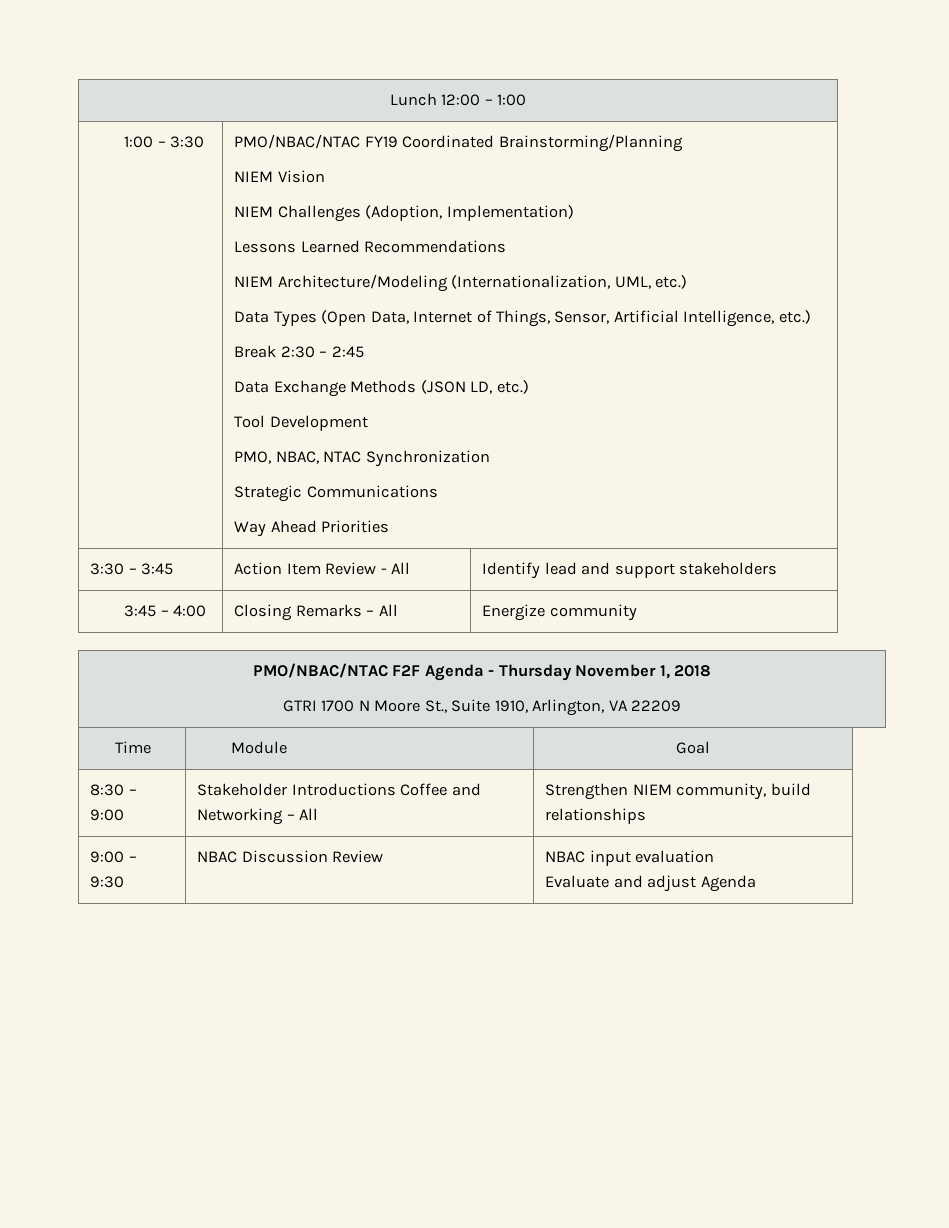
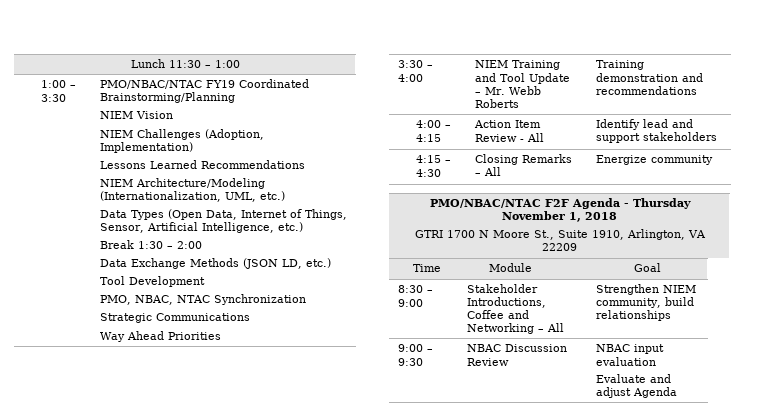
[441,94,481,106] 12:00 -> [168,60,201,68] 11:30
[280,346,364,358] 2:30 – 2:45 -> [137,241,202,249] 1:30 – 2:00
[141,563,174,575] 3:45 -> [397,74,423,82] [474,60,560,70] [474,73,570,84] [474,86,541,95] [474,99,519,108] [595,60,644,70] [595,73,703,82] [595,86,697,95] [415,120,451,128] [415,134,441,142] 4:00 | NIEM Training and Tool Update – Mr. Webb Roberts | Training demonstration and recommendations // 4:00 – 4:15
[124,605,207,617] 3:45 – 4:00 -> [415,155,451,163] [415,169,441,177] 4:15 – 4:30
[291,783,396,796] Introductions -> [466,297,546,308] Introductions,

